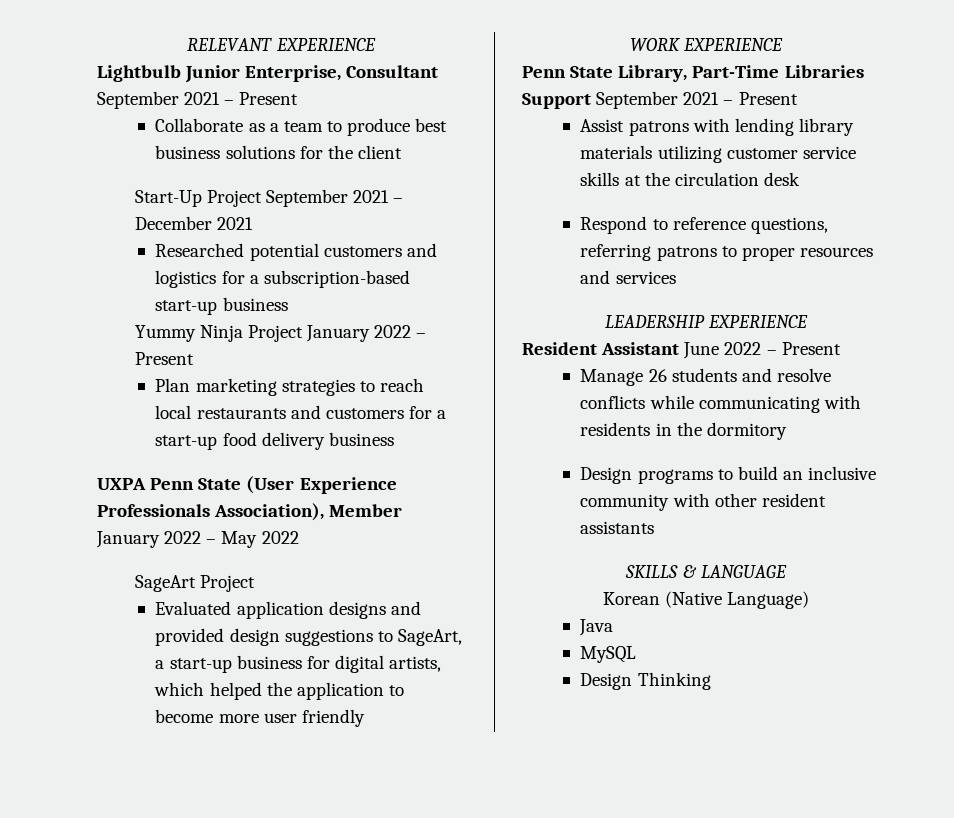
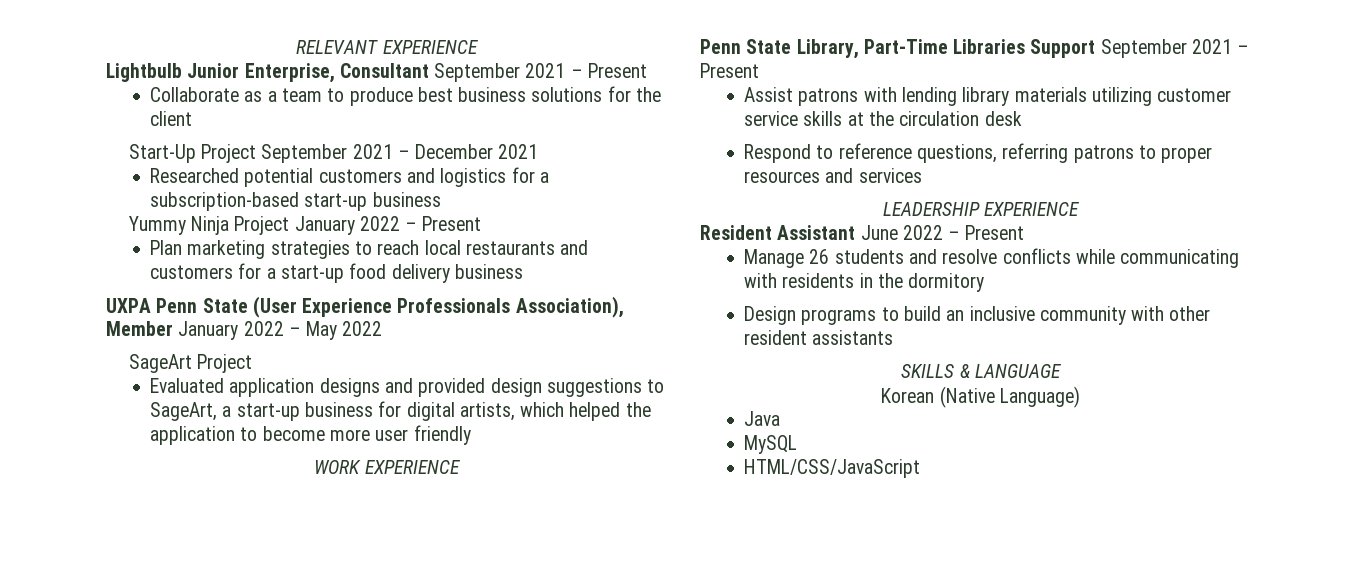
[580,672,711,690] Design Thinking -> [744,459,921,478] HTML/CSS/JavaScript

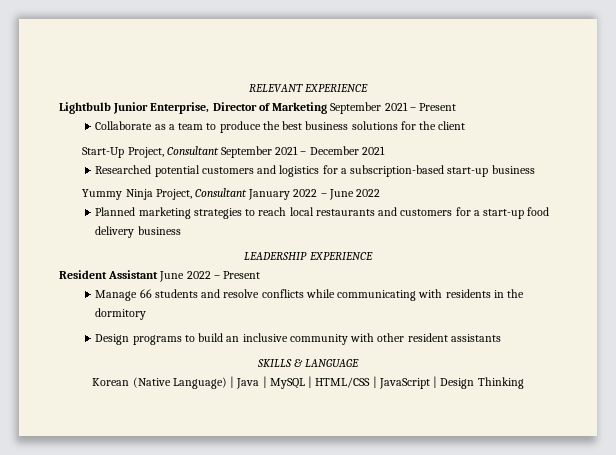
[339,63,429,78] Consultant -> [212,102,328,114] Director of Marketing
(413, 96) none -> [262,121,280,130] the
[200,144,256,163] Project -> [127,146,219,158] Project, Consultant
[234,216,482,235] [150,240,183,255] Project January 2022 – Present // Plan -> [155,188,381,200] [95,207,136,216] Project, Consultant January 2022 – June 2022 // Planned
[106,296,624,318] [106,321,383,340] [128,354,252,373] [150,378,665,397] [150,401,651,421] [150,425,471,445] [314,460,460,474] [700,39,1250,59] [700,63,759,78] [744,87,1232,106] [744,111,1022,126] [744,143,1213,163] [744,168,922,183] // UXPA Penn State (User Experience Professionals Association), Member January 2022 – May 2022 // SageArt Project // Evaluated application designs and provided design suggestions to SageArt, a start-up business for digital artists, which helped the application to become more user friendly // WORK EXPERIENCE // Penn State Library, Part-Time Libraries Support September 2021 – Present // Assist patrons with lending library materials utilizing customer service skills at the circulation desk // Respond to reference questions, referring patrons to proper resources and services -> (181, 230) none
[809,249,830,264] 26 -> [139,289,152,298] 66
(1080, 397) // -> [230,376,235,388] |
(781, 418) // -> [262,376,267,388] |
[744,459,921,478] // HTML/CSS/JavaScript -> [308,376,524,389] | HTML/CSS | JavaScript | Design Thinking

